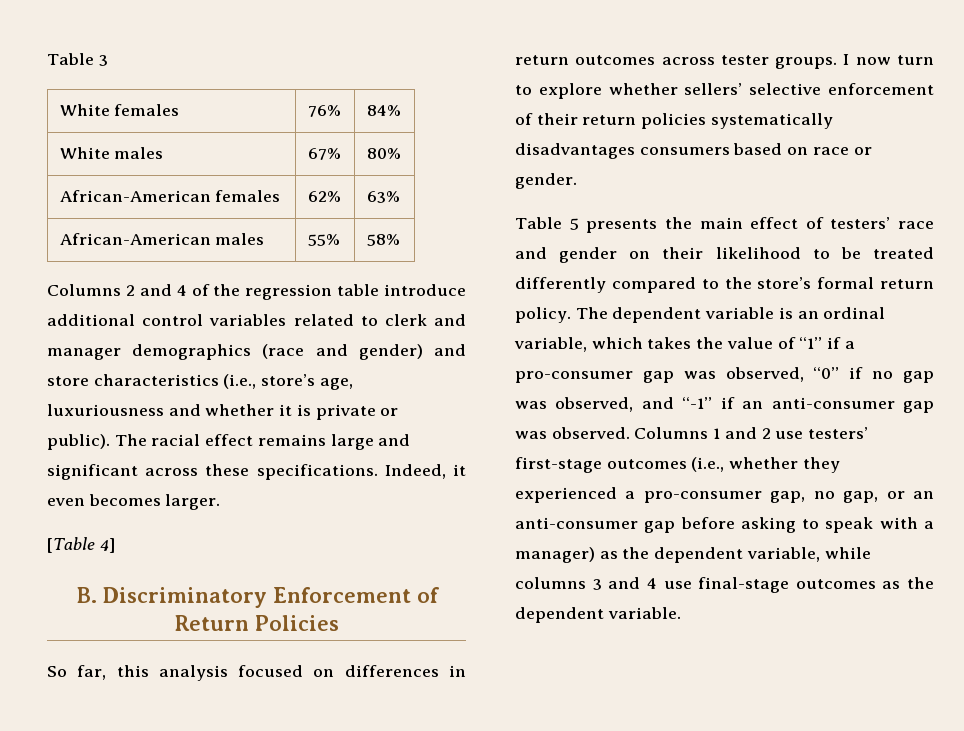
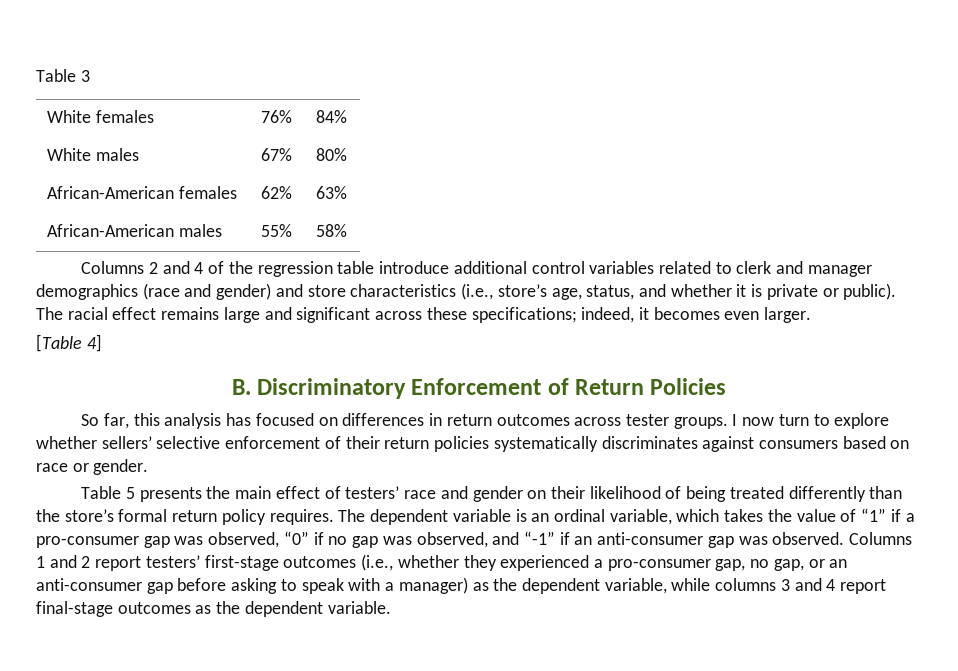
[47,404,164,416] luxuriousness -> [586,285,635,300] status,
[256,464,466,480] [47,494,161,506] specifications. Indeed, it even becomes -> [471,307,760,323] specifications; indeed, it becomes even
(228, 673) none -> [226,413,252,426] has
[515,143,635,159] disadvantages -> [601,436,755,452] discriminates against
[812,247,934,259] [515,277,719,293] to be treated differently compared to -> [665,486,903,502] of being treated differently than
[515,307,571,323] policy. -> [221,509,334,525] policy requires.
[775,431,804,439] use -> [95,556,142,571] report
[663,581,692,589] use -> [840,579,887,594] report

